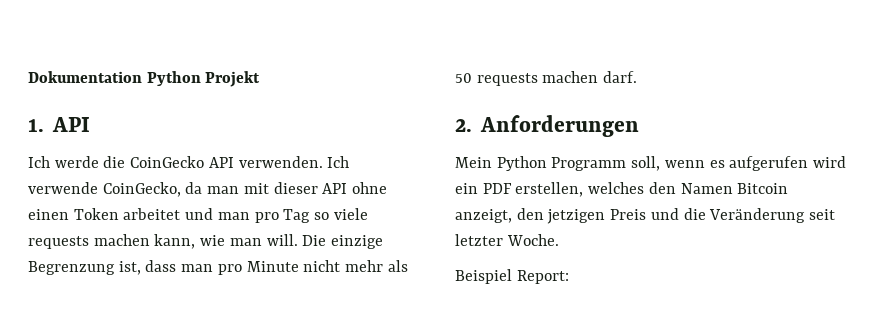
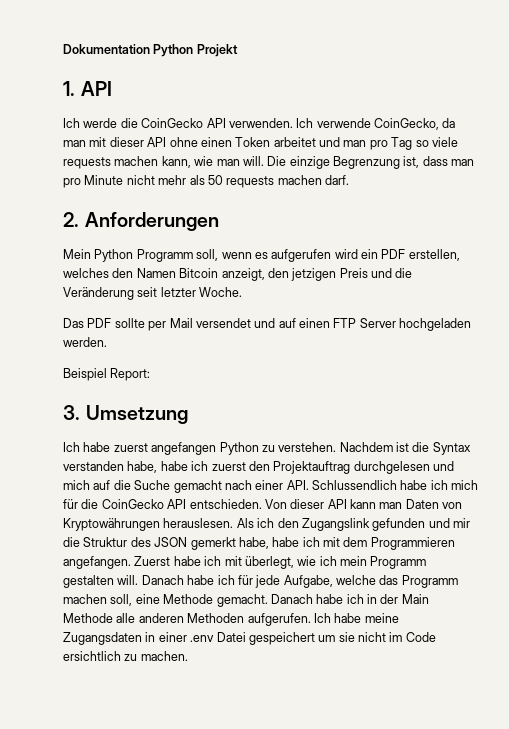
[455,269,569,284] Beispiel Report: -> [63,318,472,331] [63,337,107,347] [63,368,151,381] [63,405,189,424] [63,442,471,455] [63,461,454,474] [63,480,479,493] [63,499,463,509] [63,518,470,531] [63,537,455,550] [63,556,427,569] [63,575,458,588] [63,594,429,607] [63,613,399,626] [63,632,436,645] [63,651,188,661] Das PDF sollte per Mail versendet und auf einen FTP Server hochgeladen werden. // Beispiel Report: // 3. Umsetzung // Ich habe zuerst angefangen Python zu verstehen. Nachdem ist die Syntax verstanden habe, habe ich zuerst den Projektauftrag durchgelesen und mich auf die Suche gemacht nach einer API. Schlussendlich habe ich mich für die CoinGecko API entschieden. Von dieser API kann man Daten von Kryptowährungen herauslesen. Als ich den Zugangslink gefunden und mir die Struktur des JSON gemerkt habe, habe ich mit dem Programmieren angefangen. Zuerst habe ich mit überlegt, wie ich mein Programm gestalten will. Danach habe ich für jede Aufgabe, welche das Programm machen soll, eine Methode gemacht. Danach habe ich in der Main Methode alle anderen Methoden aufgerufen. Ich habe meine Zugangsdaten in einer .env Datei gespeichert um sie nicht im Code ersichtlich zu machen.

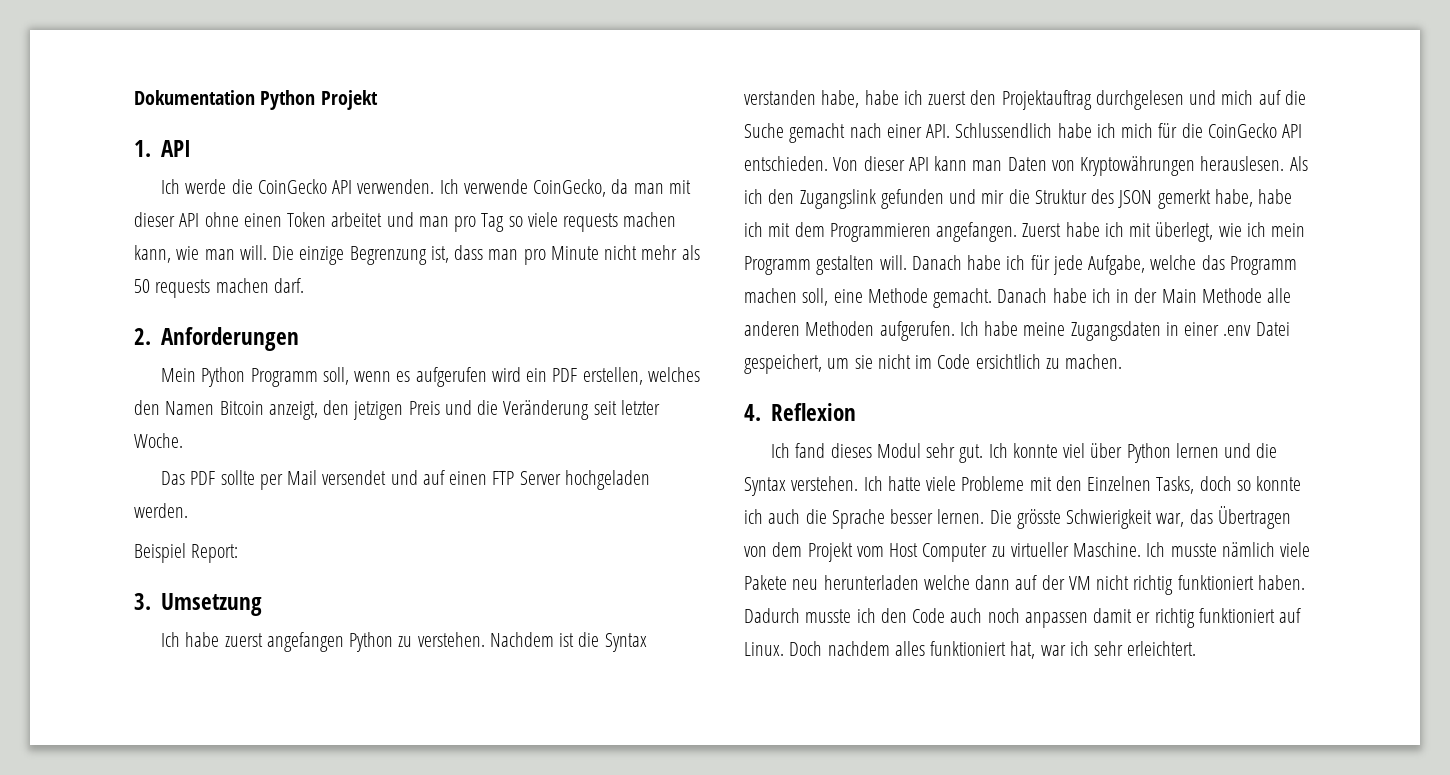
[248,632,315,645] gespeichert -> [744,354,822,374] gespeichert,
(188, 656) none -> [744,403,856,421] [770,443,1278,463] [744,476,1302,496] [744,506,1291,529] [744,542,1311,562] [744,575,1305,595] [744,608,1302,628] [744,641,1197,659] // 4. Reflexion // Ich fand dieses Modul sehr gut. Ich konnte viel über Python lernen und die Syntax verstehen. Ich hatte viele Probleme mit den Einzelnen Tasks, doch so konnte ich auch die Sprache besser lernen. Die grösste Schwierigkeit war, das Übertragen von dem Projekt vom Host Computer zu virtueller Maschine. Ich musste nämlich viele Pakete neu herunterladen welche dann auf der VM nicht richtig funktioniert haben. Dadurch musste ich den Code auch noch anpassen damit er richtig funktioniert auf Linux. Doch nachdem alles funktioniert hat, war ich sehr erleichtert.

